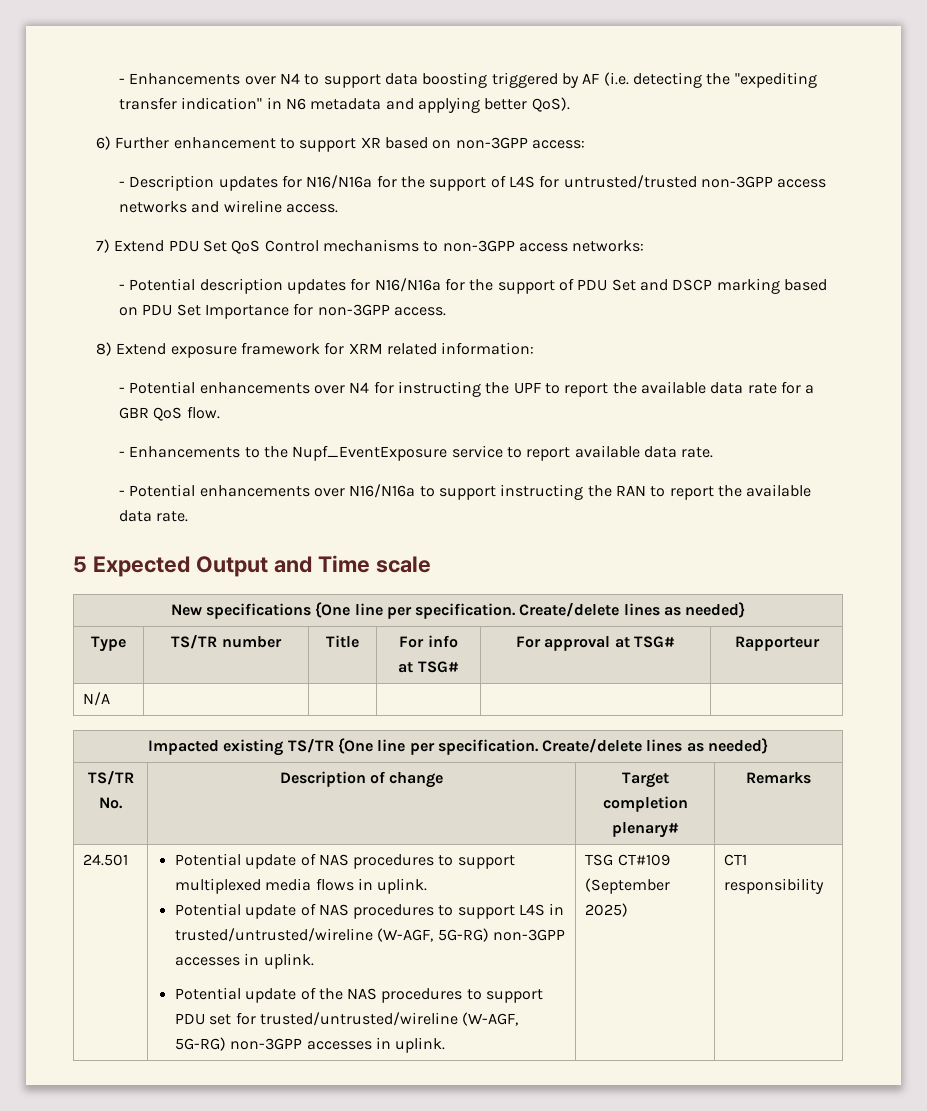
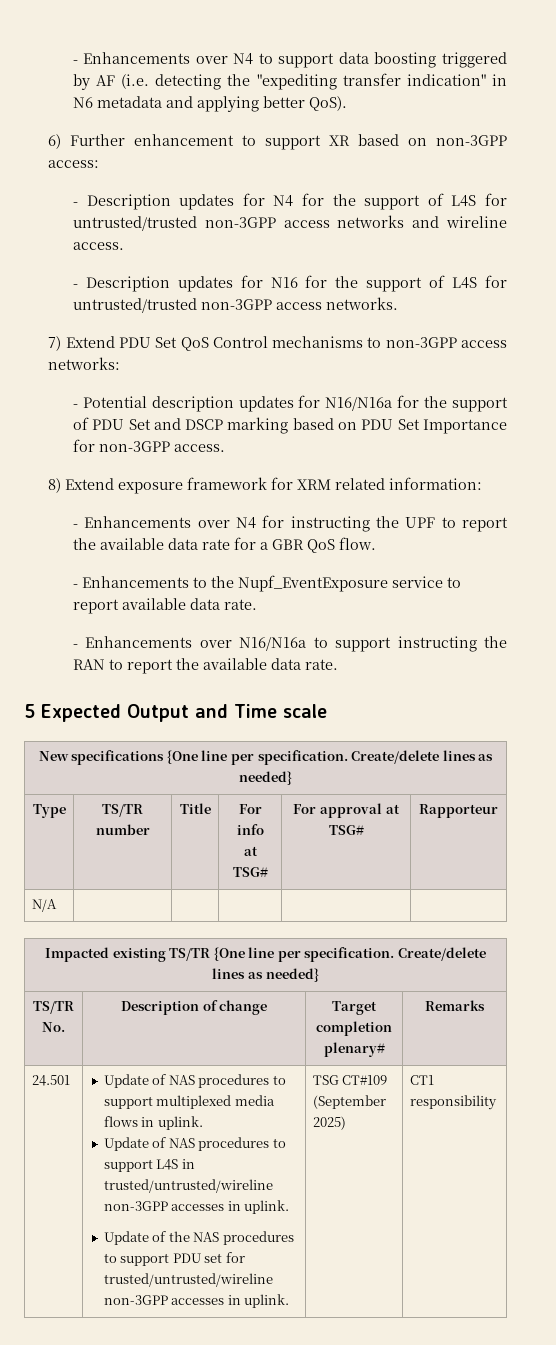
[306,175,373,189] N16/N16a -> [273,195,294,207] N4
(339, 208) none -> [72,275,507,292] [72,297,398,313] // - Description updates for N16 for the support of L4S for untrusted/trusted non-3GPP access networks.
[129,381,310,394] Potential enhancements -> [84,516,192,528] Enhancements
[129,484,310,497] Potential enhancements -> [85,636,193,648] Enhancements
[174,853,297,869] Potential update -> [103,1074,149,1088] Update
[174,903,297,919] Potential update -> [103,1137,149,1151] Update
[377,928,489,942] (W-AGF, 5G-RG) -> (273, 1186) none
[174,987,297,1003] Potential update -> [103,1231,149,1245] Update
[462,1012,519,1026] [174,1037,226,1051] (W-AGF, 5G-RG) -> (273, 1280) none

